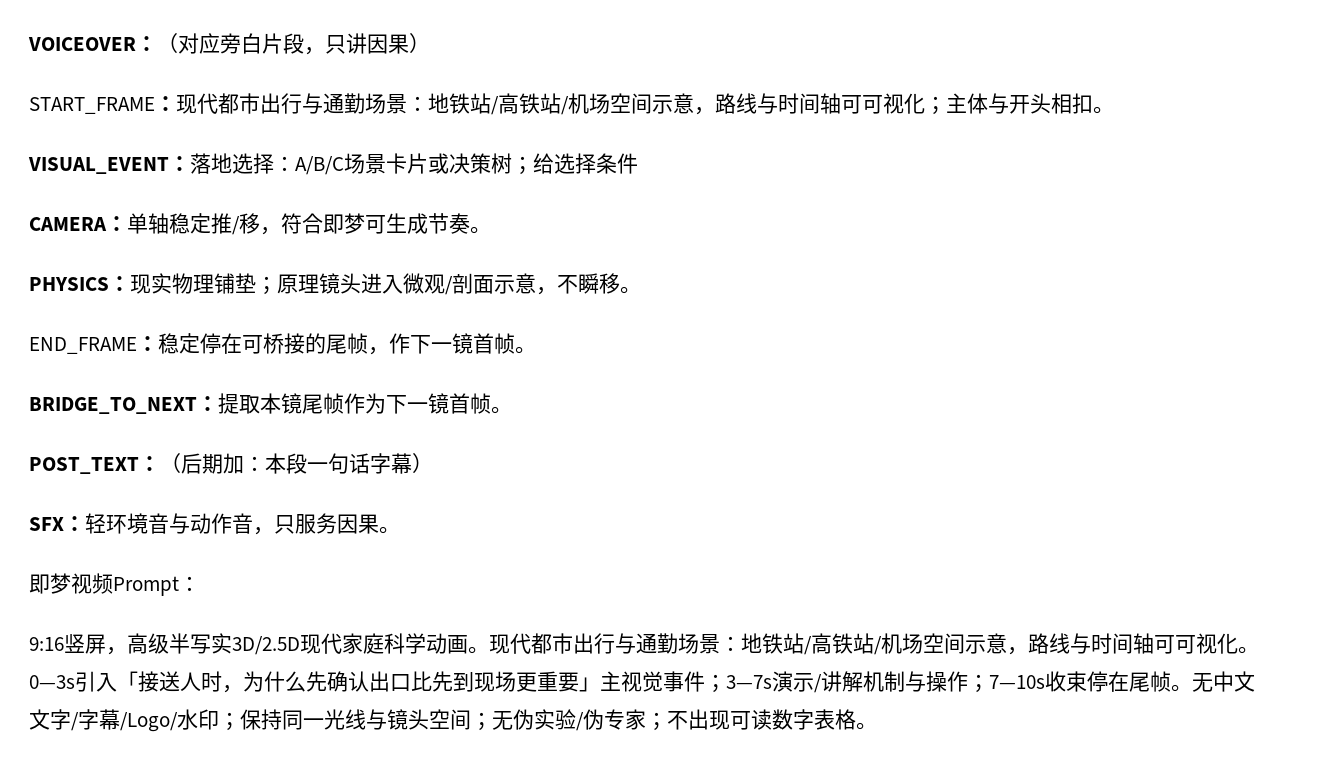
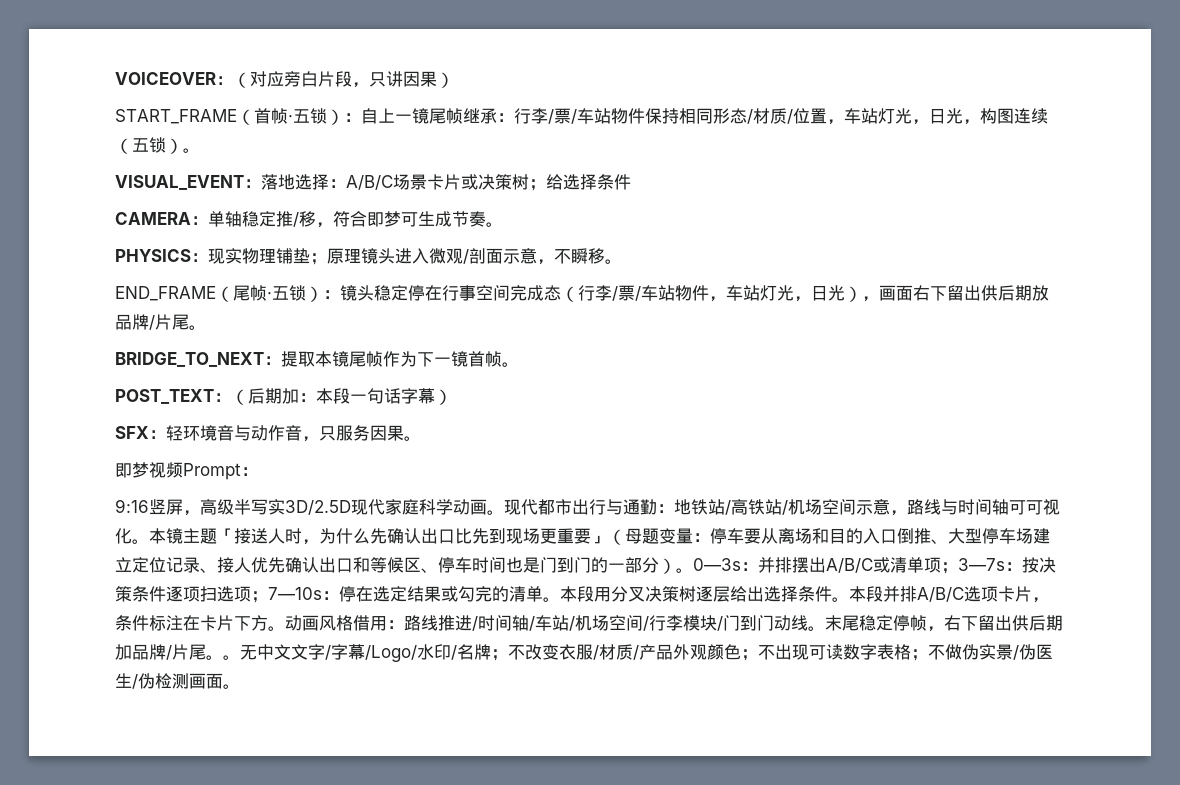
[155,93,1093,115] ：现代都市出行与通勤场景：地铁站/高铁站/机场空间示意，路线与时间轴可可视化；主体与开头相扣 -> [237,108,1048,125] [115,137,183,154] （首帧·五锁）：自上一镜尾帧继承：行李/票/车站物件保持相同形态/材质/位置，车站灯光，日光，构图连续（五锁）
[137,333,515,355] ：稳定停在可桥接的尾帧，作下一镜首帧 -> [216,285,1049,302] [115,314,189,330] （尾帧·五锁）：镜头稳定停在行事空间完成态（行李/票/车站物件，车站灯光，日光），画面右下留出供后期放品牌/片尾
[678,633,720,654] 场景 -> (657, 507) none
[29,671,117,692] 0—3s引入 -> [149,528,217,544] 本镜主题
[600,671,1171,693] 主视觉事件；3—7s演示/讲解机制与操作；7—10s收束停在尾帧 -> [608,528,1050,545] [115,557,1056,574] [115,586,1049,603] [115,615,1063,632] [115,644,223,660] （母题变量：停车要从离场和目的入口倒推、大型停车场建立定位记录、接人优先确认出口和等候区、停车时间也是门到门的一部分）。0—3s：并排摆出A/B/C或清单项；3—7s：按决策条件逐项扫选项；7—10s：停在选定结果或勾完的清单。本段用分叉决策树逐层给出选择条件。本段并排A/B/C选项卡片，条件标注在卡片下方。动画风格借用：路线推进/时间轴/车站/机场空间/行李模块/门到门动线。末尾稳定停帧，右下留出供后期加品牌/片尾。
[219,709,646,731] ；保持同一光线与镜头空间；无伪实验/伪专家 -> [451,644,741,661] /名牌；不改变衣服/材质/产品外观颜色
(856, 719) none -> [911,644,1053,661] [115,673,223,689] ；不做伪实景/伪医生/伪检测画面

